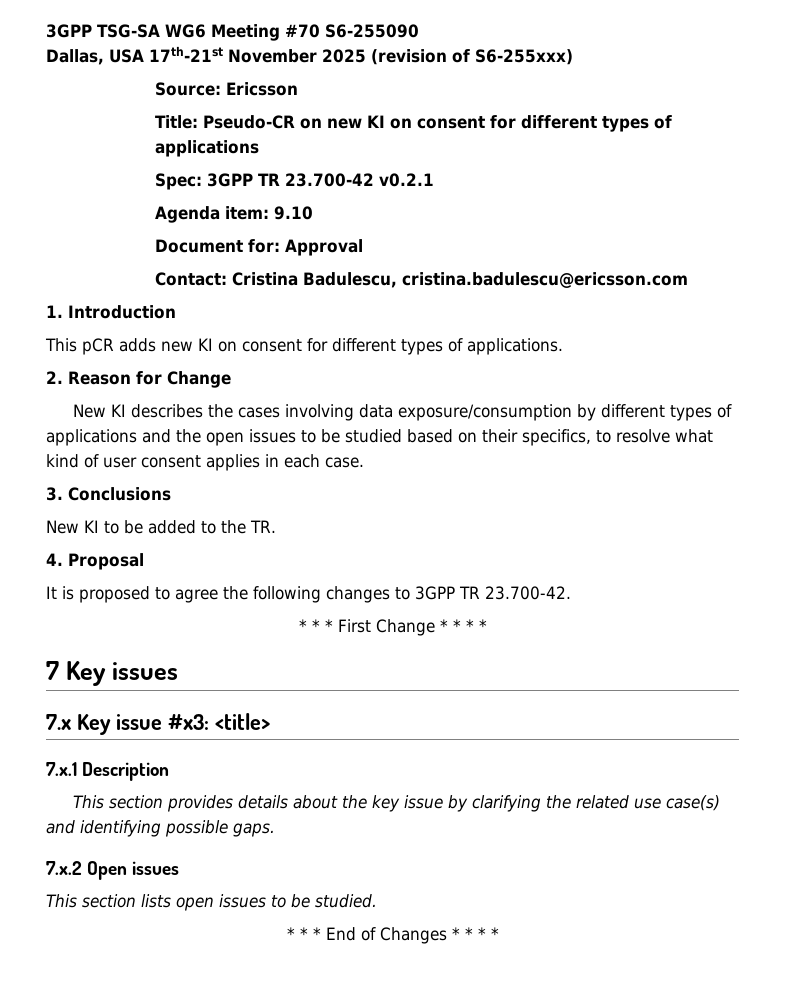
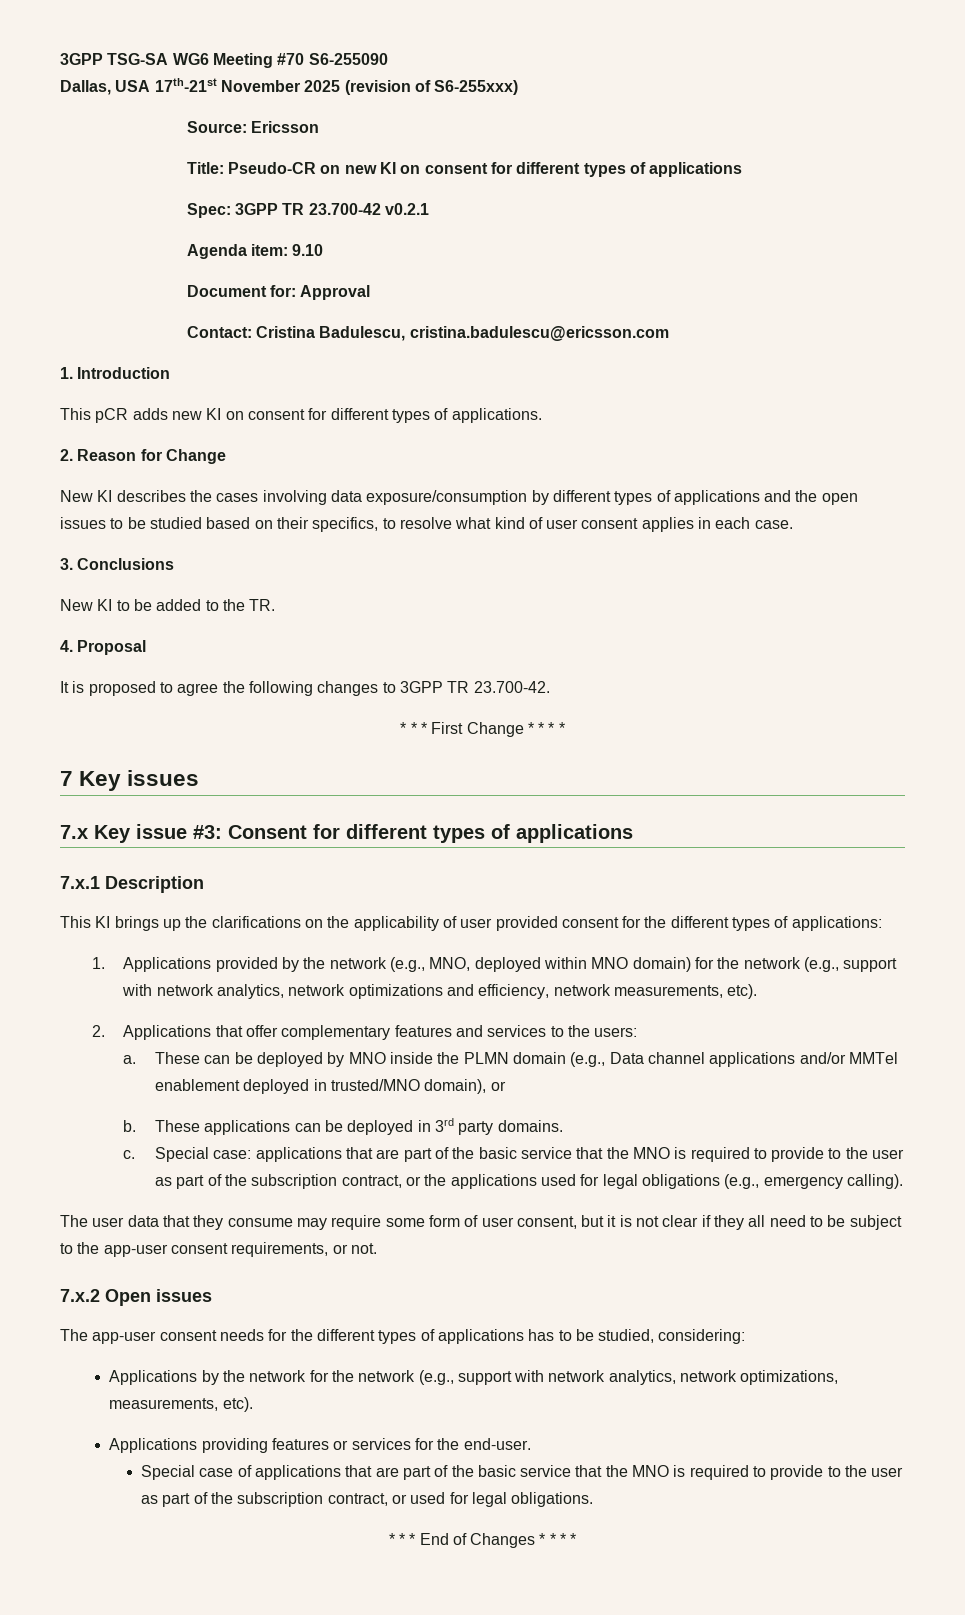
[167,713,270,730] [46,762,170,781] [73,795,721,812] [46,820,275,837] [46,861,180,880] [46,894,377,911] #x3: <title> // 7.x.1 Description // This section provides details about the key issue by clarifying the related use case(s) and identifying possible gaps. // 7.x.2 Open issues // This section lists open issues to be studied. -> [193,824,633,843] [60,876,204,893] [60,916,882,931] [91,957,898,972] [122,984,758,999] [91,1025,638,1040] [123,1052,898,1067] [155,1079,506,1094] [123,1118,563,1135] [123,1147,905,1162] [155,1174,903,1189] [60,1215,902,1230] [60,1242,377,1257] [60,1289,212,1306] [60,1329,746,1344] [109,1370,839,1385] [109,1397,253,1412] [109,1438,531,1453] [140,1465,904,1480] [140,1492,594,1507] #3: Consent for different types of applications // 7.x.1 Description // This KI brings up the clarifications on the applicability of user provided consent for the different types of applications: // 1. Applications provided by the network (e.g., MNO, deployed within MNO domain) for the network (e.g., support with network analytics, network optimizations and efficiency, network measurements, etc). // 2. Applications that offer complementary features and services to the users: // a. These can be deployed by MNO inside the PLMN domain (e.g., Data channel applications and/or MMTel enablement deployed in trusted/MNO domain), or // b. These applications can be deployed in 3rd party domains. // c. Special case: applications that are part of the basic service that the MNO is required to provide to the user as part of the subscription contract, or the applications used for legal obligations (e.g., emergency calling). // The user data that they consume may require some form of user consent, but it is not clear if they all need to be subject to the app-user consent requirements, or not. // 7.x.2 Open issues // The app-user consent needs for the different types of applications has to be studied, considering: // Applications by the network for the network (e.g., support with network analytics, network optimizations, measurements, etc). // Applications providing features or services for the end-user. // Special case of applications that are part of the basic service that the MNO is required to provide to the user as part of the subscription contract, or used for legal obligations.

